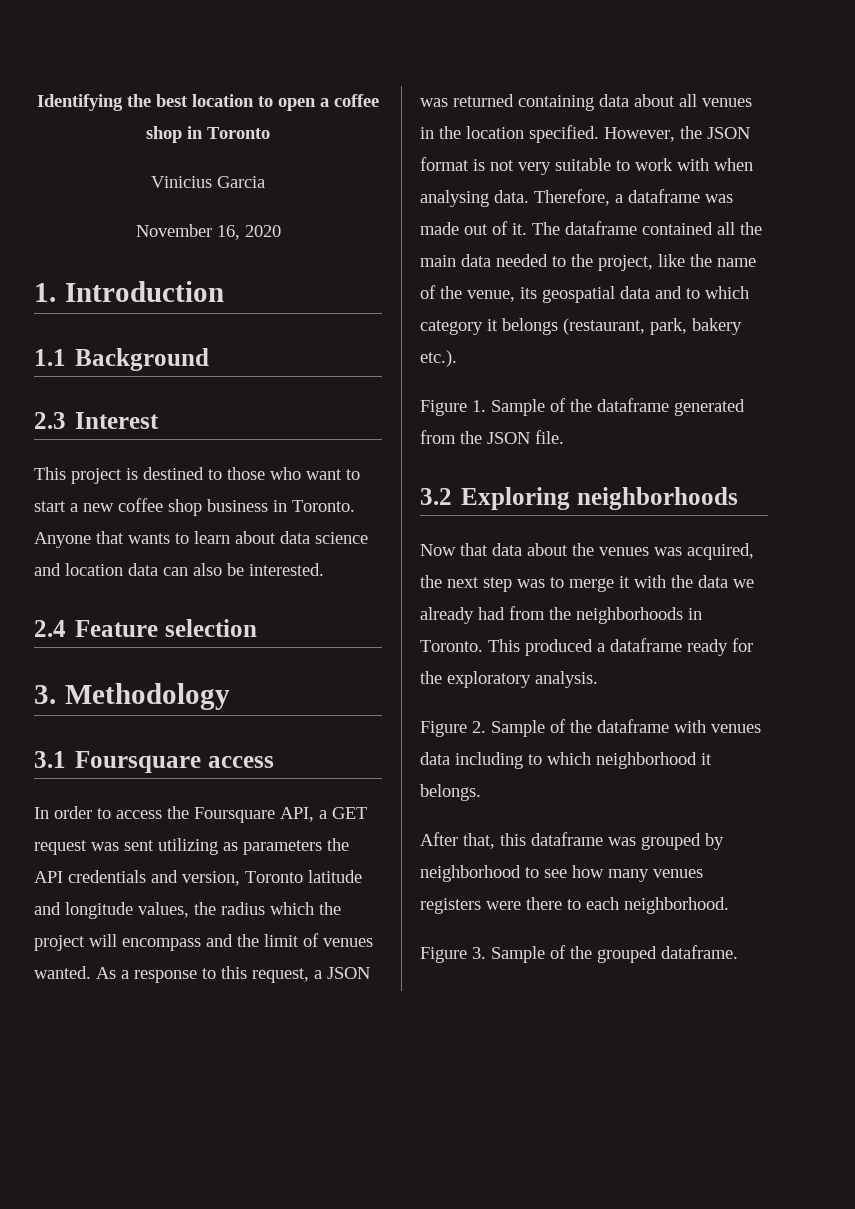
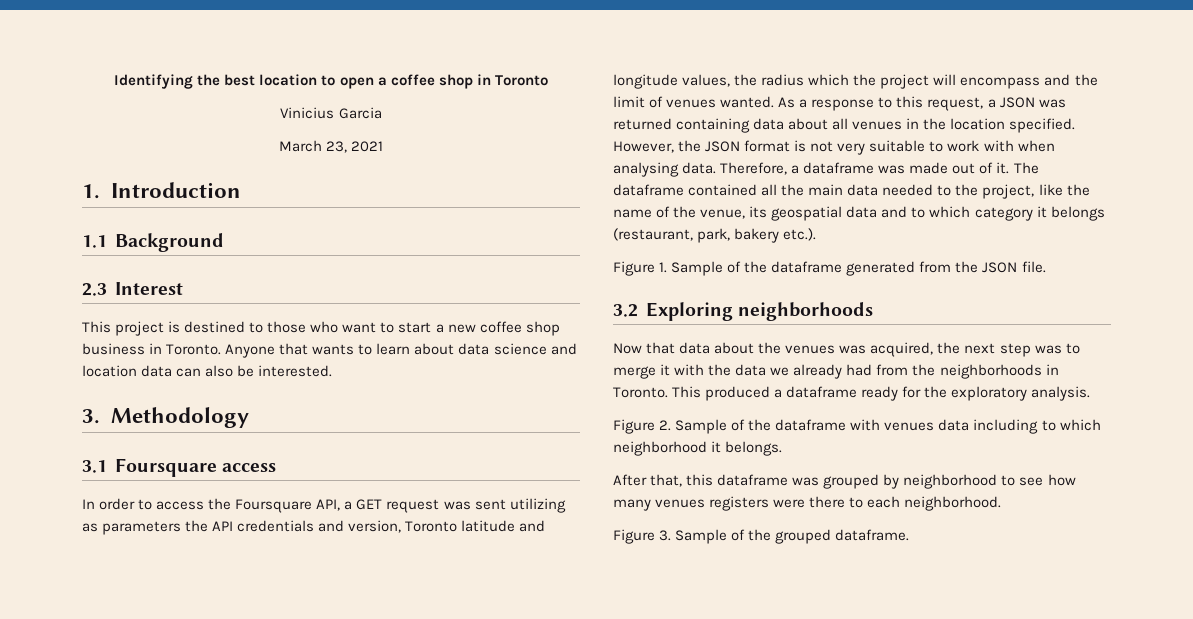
[135,224,281,240] November 16, 2020 -> [278,140,384,153] March 23, 2021
[34,619,257,637] // 2.4 Feature selection -> (333, 371) none

